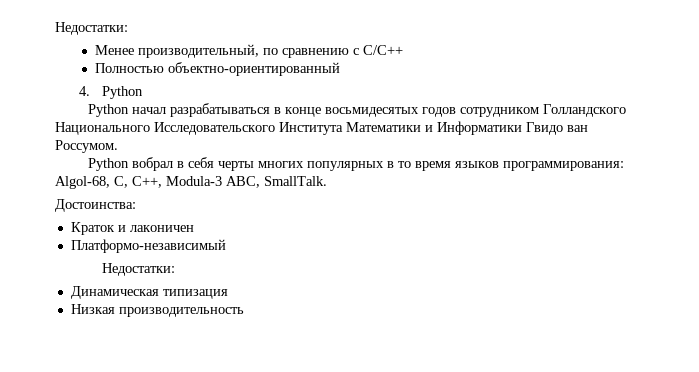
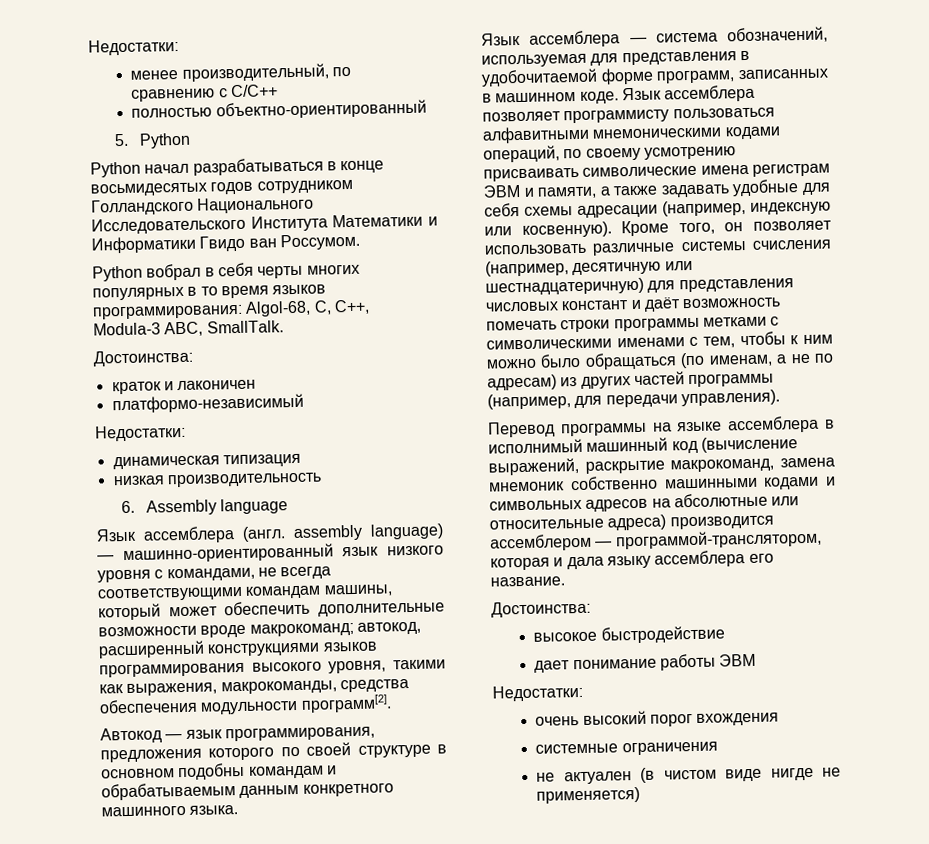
[55,22,128,35] [94,45,134,55] Недостатки: // Менее -> [88,38,179,56] [130,69,179,80] Недостатки: // менее
[94,63,164,73] Полностью -> [131,107,213,118] полностью
[78,86,90,96] 4. -> [113,133,129,147] 5.
[70,222,115,235] Краток -> [111,381,162,395] краток
[70,239,226,253] [102,263,176,276] [70,286,159,299] Платформо-независимый // Недостатки: // Динамическая -> [111,393,304,414] [95,424,186,442] [112,455,220,470] платформо-независимый // Недостатки: // динамическая
[70,304,115,314] Низкая -> [112,475,165,486] низкая
(244, 312) none -> [120,498,288,516] [96,523,444,544] [97,543,445,564] [97,566,332,583] [97,584,393,602] [98,600,445,621] [98,621,421,638] [98,640,378,659] [99,659,447,678] [99,679,409,696] [99,694,392,715] [100,726,375,744] [100,742,448,763] [101,762,337,781] [101,782,394,801] [101,805,239,817] [481,26,828,48] [481,50,750,68] [481,67,828,87] [482,84,756,104] [482,107,775,124] [482,125,781,144] [483,145,736,163] [483,163,830,182] [483,179,831,199] [484,200,831,218] [484,220,832,238] [484,239,831,256] [485,260,693,277] [485,277,794,296] [485,297,782,312] [486,316,780,333] [486,331,833,350] [486,352,834,370] [487,371,775,391] [487,389,780,410] [488,415,835,438] [488,436,798,454] [488,457,835,476] [489,475,836,492] [489,492,800,512] [489,514,774,531] [490,529,822,552] [490,550,774,571] [490,576,565,587] [491,600,591,618] [533,625,725,644] [534,653,757,673] [492,684,583,702] [535,710,780,727] [535,741,718,756] [536,767,841,785] [536,786,641,804] // 6. Assembly language // Язык ассемблера (англ. assembly language) — машинно-ориентированный язык низкого уровня с командами, не всегда соответствующими командам машины, который может обеспечить дополнительные возможности вроде макрокоманд; автокод, расширенный конструкциями языков программирования высокого уровня, такими как выражения, макрокоманды, средства обеспечения модульности программ[2]. // Автокод — язык программирования, предложения которого по своей структуре в основном подобны командам и обрабатываемым данным конкретного машинного языка. // Язык ассемблера — система обозначений, используемая для представления в удобочитаемой форме программ, записанных в машинном коде. Язык ассемблера позволяет программисту пользоваться алфавитными мнемоническими кодами операций, по своему усмотрению присваивать символические имена регистрам ЭВМ и памяти, а также задавать удобные для себя схемы адресации (например, индексную или косвенную). Кроме того, он позволяет использовать различные системы счисления (например, десятичную или шестнадцатеричную) для представления числовых констант и даёт возможность помечать строки программы метками с символическими именами с тем, чтобы к ним можно было обращаться (по именам, а не по адресам) из других частей программы (например, для передачи управления). // Перевод программы на языке ассемблера в исполнимый машинный код (вычисление выражений, раскрытие макрокоманд, замена мнемоник собственно машинными кодами и символьных адресов на абсолютные или относительные адреса) производится ассемблером — программой-транслятором, которая и дала языку ассемблера его название. // Достоинства: // высокое быстродействие // дает понимание работы ЭВМ // Недостатки: // очень высокий порог вхождения // системные ограничения // не актуален (в чистом виде нигде не применяется)

